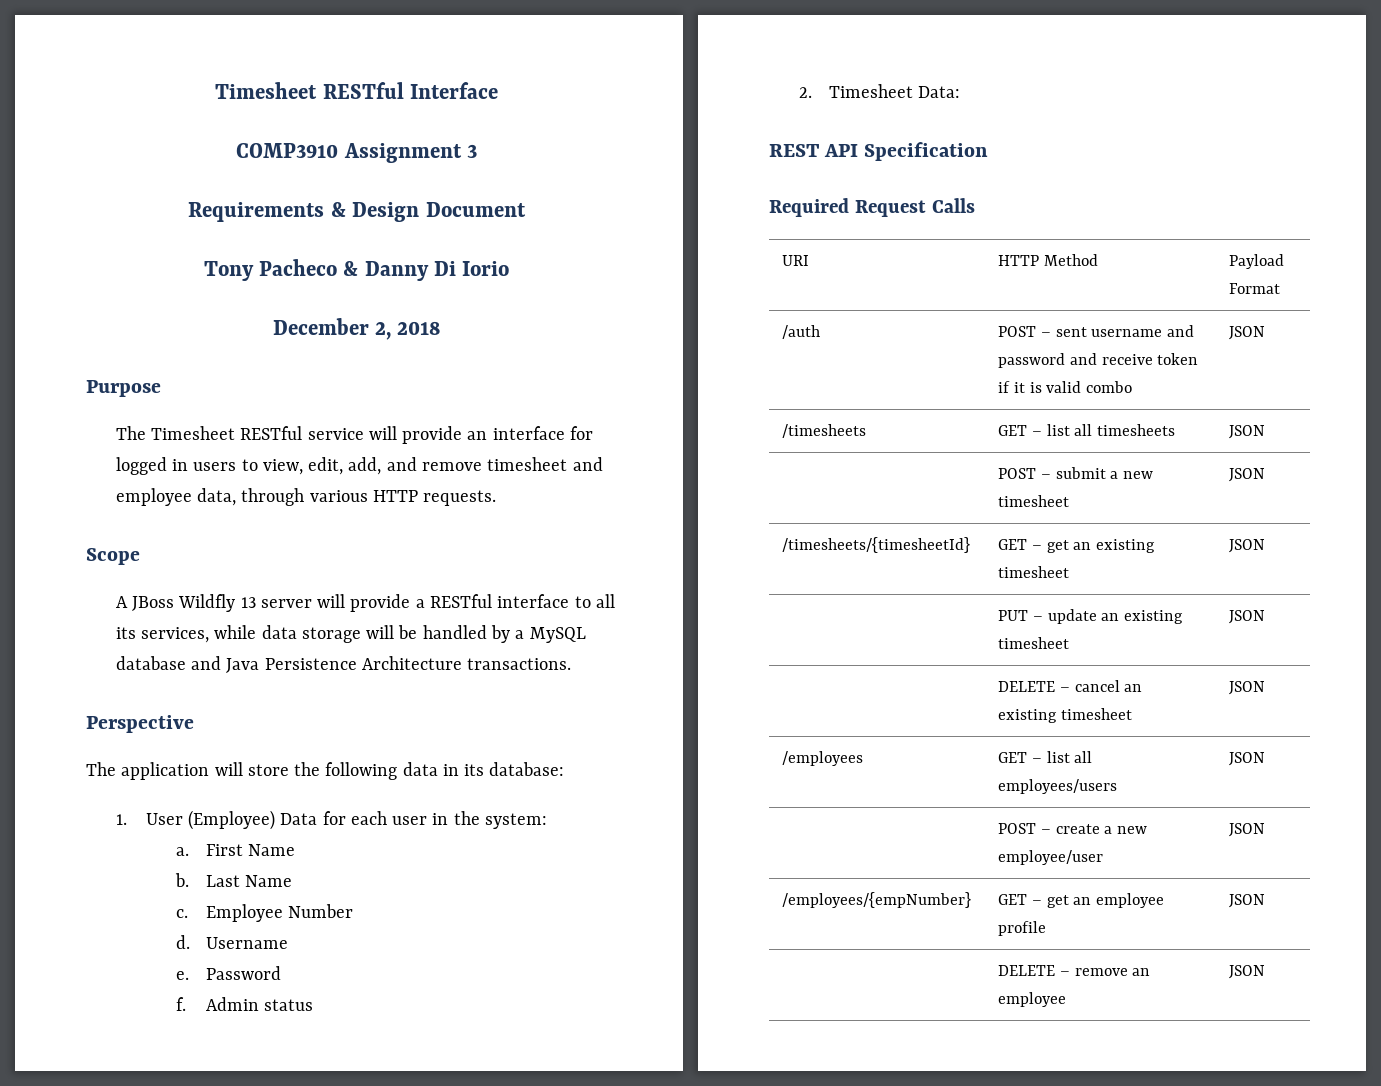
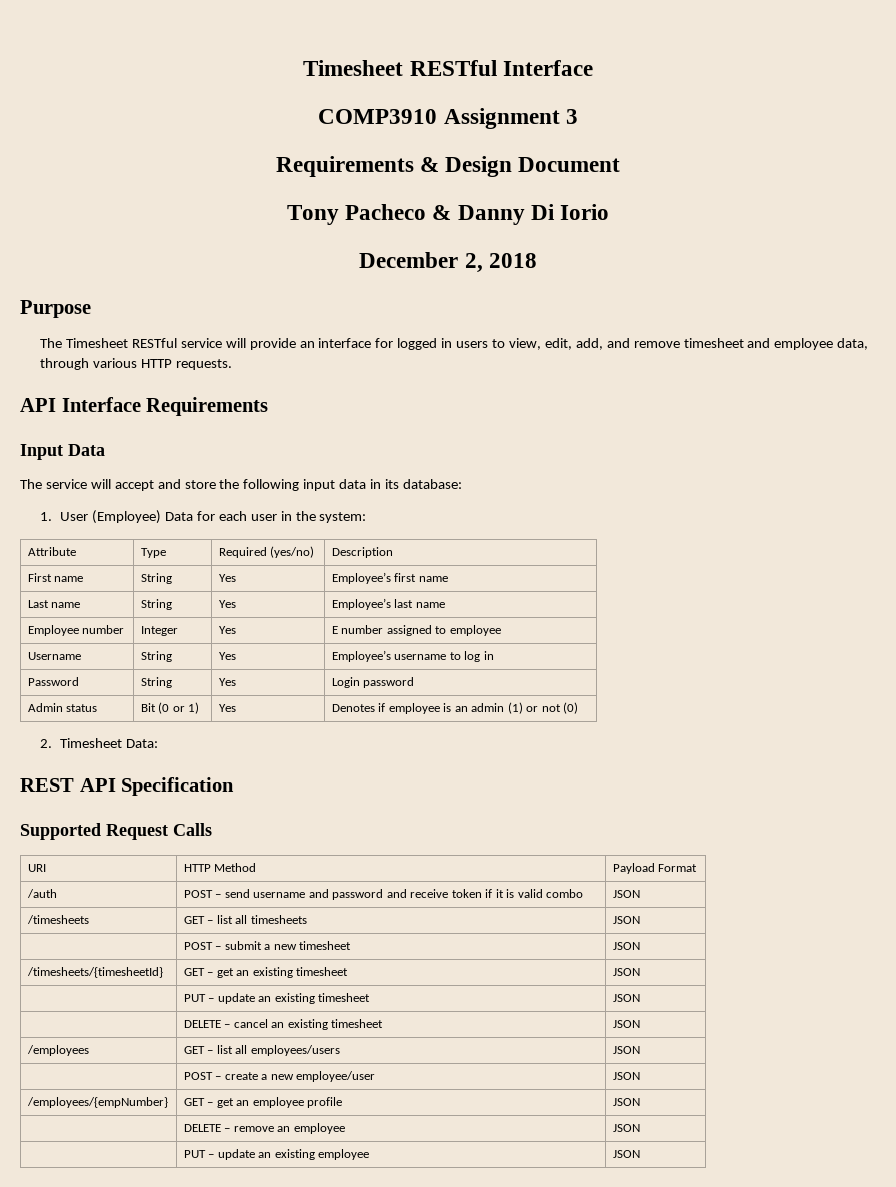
[86,548,140,565] [115,594,615,612] [115,625,586,643] [115,656,572,673] [86,715,194,733] [86,762,243,780] Scope // A JBoss Wildfly 13 server will provide a RESTful interface to all its services, while data storage will be handled by a MySQL database and Java Persistence Architecture transactions. // Perspective // The application will -> [20,397,269,416] [20,444,105,460] [20,479,181,491] API Interface Requirements // Input Data // The service will accept and
(398, 771) none -> [303,479,336,491] input
[175,844,295,856] [174,873,292,887] [175,904,353,922] [175,935,288,949] [175,966,281,980] [175,997,313,1011] // a. First Name // b. Last Name // c. Employee Number // d. Username // e. Password // f. Admin status -> [27,547,76,556] [140,548,166,558] [218,546,315,558] [331,547,393,558] [27,573,84,582] [140,573,172,584] [218,574,236,582] [331,572,448,584] [27,600,81,608] [140,599,172,610] [218,600,236,608] [331,598,445,610] [27,625,125,636] [140,626,178,636] [218,626,236,634] [331,625,501,636] [27,652,81,660] [140,651,172,662] [218,652,236,660] [331,650,494,662] [27,677,79,686] [140,677,172,688] [218,678,236,686] [331,677,415,688] [27,703,98,712] [140,702,200,714] [218,704,236,712] [331,702,579,714] // Attribute | Type | Required (yes/no) | Description // First name | String | Yes | Employee’s first name // Last name | String | Yes | Employee’s last name // Employee number | Integer | Yes | E number assigned to employee // Username | String | Yes | Employee’s username to log in // Password | String | Yes | Login password // Admin status | Bit (0 or 1) | Yes | Denotes if employee is an admin (1) or not (0)
[769,198,849,217] Required -> [20,823,101,840] Supported
[1055,327,1087,337] sent -> [224,889,250,898] send
(1266, 972) none -> [183,1149,370,1160] [612,1150,640,1158] // | PUT – update an existing employee | JSON

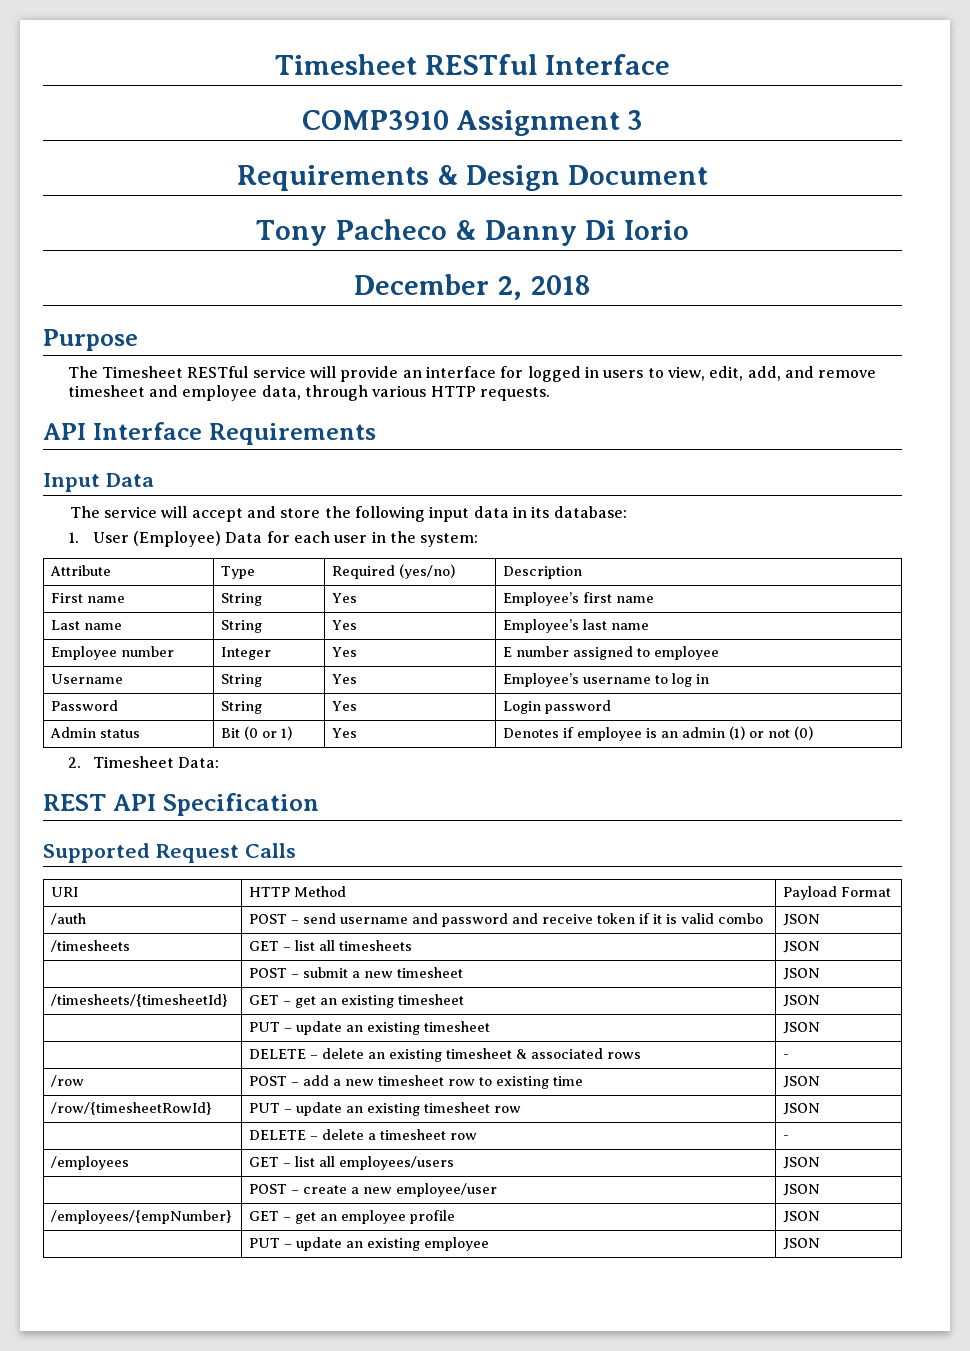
[233,1019,384,1030] [612,1020,640,1028] cancel an existing timesheet | JSON -> [322,1048,642,1062] [783,1054,790,1059] [51,1075,85,1087] [249,1075,584,1089] [783,1076,821,1088] [51,1102,213,1115] [249,1102,522,1116] [783,1103,821,1115] [249,1129,478,1140] [783,1135,790,1140] delete an existing timesheet & associated rows | - // /row | POST – add a new timesheet row to existing time | JSON // /row/{timesheetRowId} | PUT – update an existing timesheet row | JSON // | DELETE – delete a timesheet row | -
[183,1123,345,1134] [612,1124,640,1132] // | DELETE – remove an employee | JSON -> (821, 1217) none

